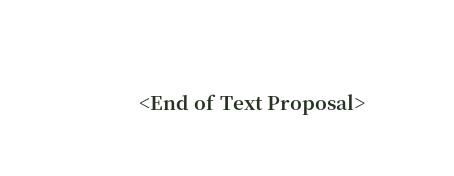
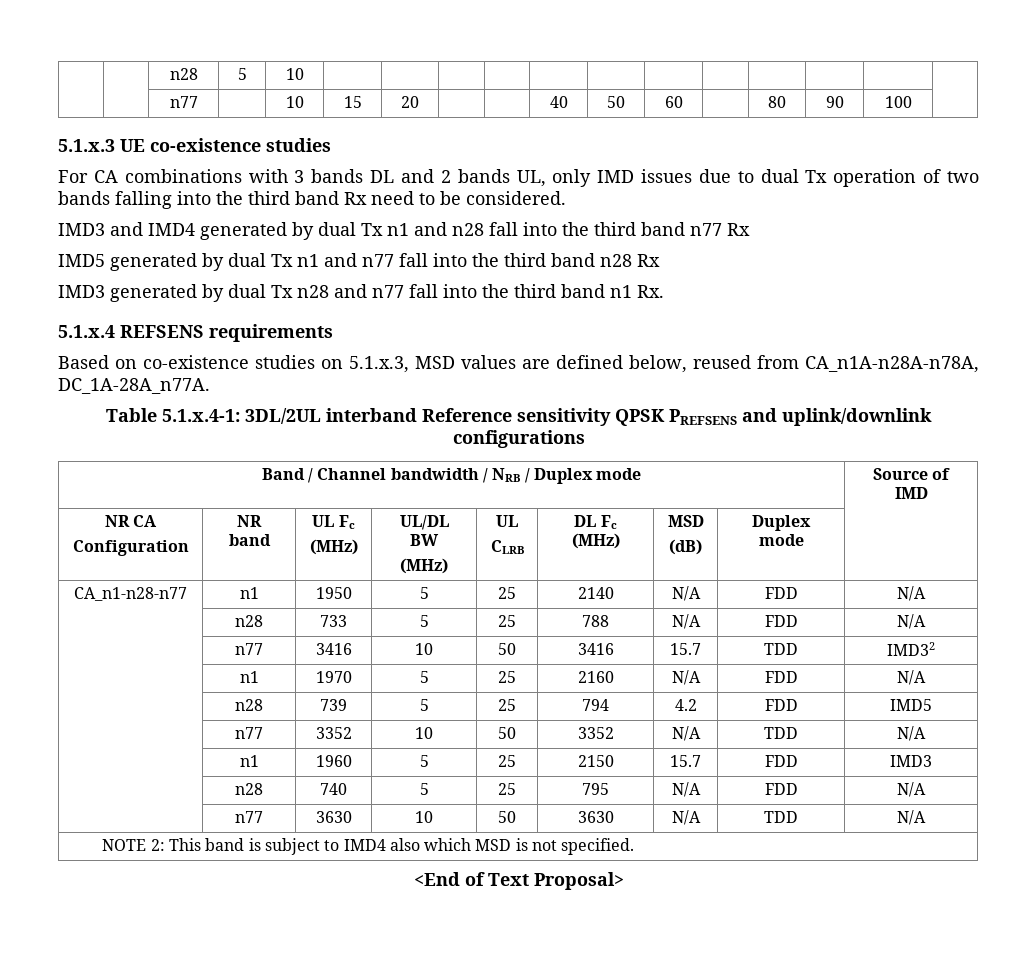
(139, 102) none -> [169,68,198,80] [237,68,247,80] [285,68,304,80] [169,96,198,108] [285,96,304,108] [343,96,362,108] [401,96,419,108] [549,96,568,108] [607,96,625,108] [664,96,683,108] [768,96,786,108] [825,96,844,108] [884,96,912,108] [58,138,331,152] [58,169,980,187] [58,191,566,209] [58,222,750,240] [58,253,660,271] [58,284,664,302] [58,324,333,342] [58,355,979,373] [58,378,210,394] [106,408,932,426] [452,430,585,448] [261,468,642,484] [872,468,951,480] [894,487,928,499] [104,515,158,527] [72,540,189,556] [237,515,262,527] [228,534,271,546] [312,515,355,529] [309,539,358,555] [399,515,449,530] [410,534,439,546] [400,558,448,574] [496,515,518,527] [490,540,524,554] [574,515,617,529] [571,533,620,549] [667,515,704,527] [669,539,702,555] [752,515,811,531] [758,534,804,546] [74,587,187,601] [239,587,259,599] [315,587,352,599] [419,587,429,599] [498,587,516,599] [577,587,614,599] [671,586,701,601] [764,587,798,599] [897,586,926,601] [235,615,263,627] [320,615,347,627] [419,615,429,627] [498,615,516,627] [582,615,609,627] [671,614,701,629] [764,615,798,627] [897,614,926,629] [235,643,263,655] [315,643,352,655] [415,643,433,655] [498,643,516,655] [577,643,614,655] [670,643,701,655] [764,643,798,655] [887,642,935,656] [239,671,259,683] [315,671,352,683] [419,671,429,683] [498,671,516,683] [577,671,614,683] [671,670,701,685] [764,671,798,683] [897,670,926,685] [235,699,263,711] [320,699,347,711] [419,699,429,711] [498,699,516,711] [582,699,609,711] [674,699,697,711] [764,699,798,711] [890,699,932,711] [235,727,263,739] [315,727,352,739] [415,727,433,739] [498,727,516,739] [577,727,614,739] [671,726,701,741] [764,727,798,739] [897,726,926,741] [239,755,259,767] [315,755,352,767] [419,755,429,767] [498,755,516,767] [577,755,614,767] [670,755,701,767] [764,755,798,767] [890,755,932,767] [235,783,263,795] [320,783,347,795] [419,783,429,795] [498,783,516,795] [582,783,609,795] [671,782,701,797] [764,783,798,795] [897,782,926,797] [235,811,263,823] [315,811,352,823] [415,811,433,823] [498,811,516,823] [577,811,614,823] [671,810,701,825] [764,811,798,823] [897,810,926,825] [102,838,635,855] | | n28 | 5 | 10 | | | | | | | | | | | | // | | n77 | | 10 | 15 | 20 | | | 40 | 50 | 60 | | 80 | 90 | 100 | // 5.1.x.3 UE co-existence studies // For CA combinations with 3 bands DL and 2 bands UL, only IMD issues due to dual Tx operation of two bands falling into the third band Rx need to be considered. // IMD3 and IMD4 generated by dual Tx n1 and n28 fall into the third band n77 Rx // IMD5 generated by dual Tx n1 and n77 fall into the third band n28 Rx // IMD3 generated by dual Tx n28 and n77 fall into the third band n1 Rx. // 5.1.x.4 REFSENS requirements // Based on co-existence studies on 5.1.x.3, MSD values are defined below, reused from CA_n1A-n28A-n78A, DC_1A-28A_n77A. // Table 5.1.x.4-1: 3DL/2UL interband Reference sensitivity QPSK PREFSENS and uplink/downlink configurations // Band / Channel bandwidth / NRB / Duplex mode | Source of IMD // NR CA // Configuration | NR band | UL Fc // (MHz) | UL/DL BW // (MHz) | UL // CLRB | DL Fc (MHz) | MSD // (dB) | Duplex mode | // CA_n1-n28-n77 | n1 | 1950 | 5 | 25 | 2140 | N/A | FDD | N/A // | n28 | 733 | 5 | 25 | 788 | N/A | FDD | N/A // | n77 | 3416 | 10 | 50 | 3416 | 15.7 | TDD | IMD32 // | n1 | 1970 | 5 | 25 | 2160 | N/A | FDD | N/A // | n28 | 739 | 5 | 25 | 794 | 4.2 | FDD | IMD5 // | n77 | 3352 | 10 | 50 | 3352 | N/A | TDD | N/A // | n1 | 1960 | 5 | 25 | 2150 | 15.7 | FDD | IMD3 // | n28 | 740 | 5 | 25 | 795 | N/A | FDD | N/A // | n77 | 3630 | 10 | 50 | 3630 | N/A | TDD | N/A // NOTE 2: This band is subject to IMD4 also which MSD is not specified. //

